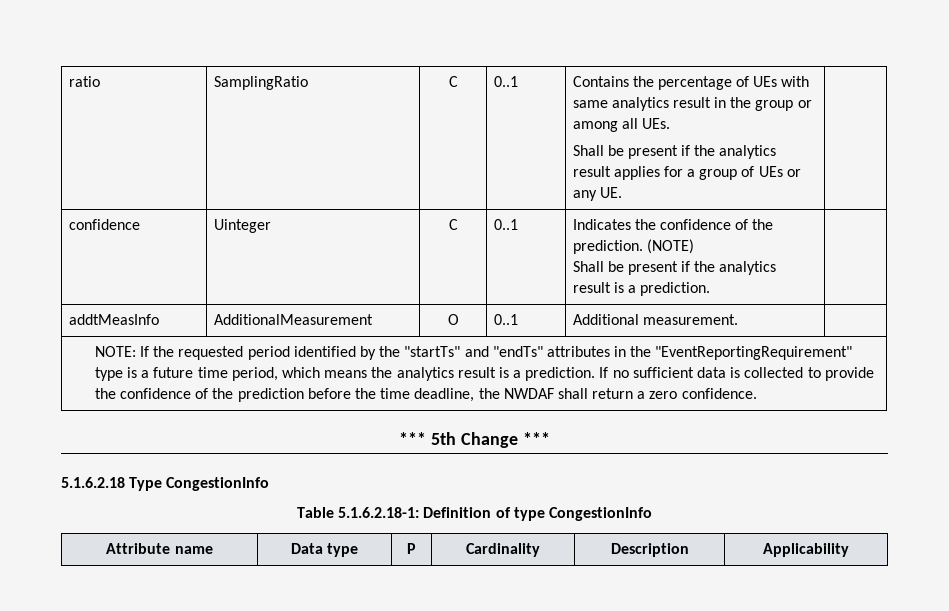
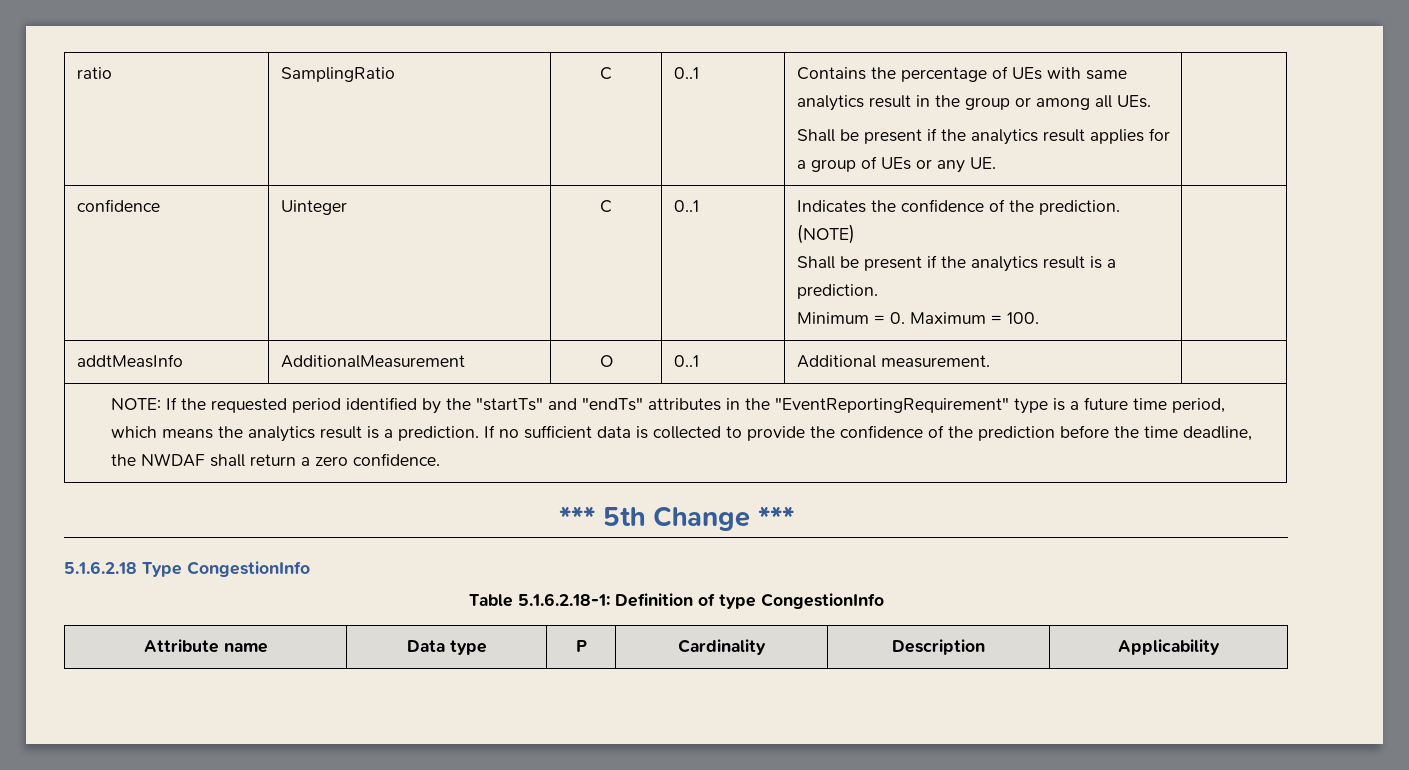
(711, 289) none -> [796,312,1039,324] // Minimum = 0. Maximum = 100.

